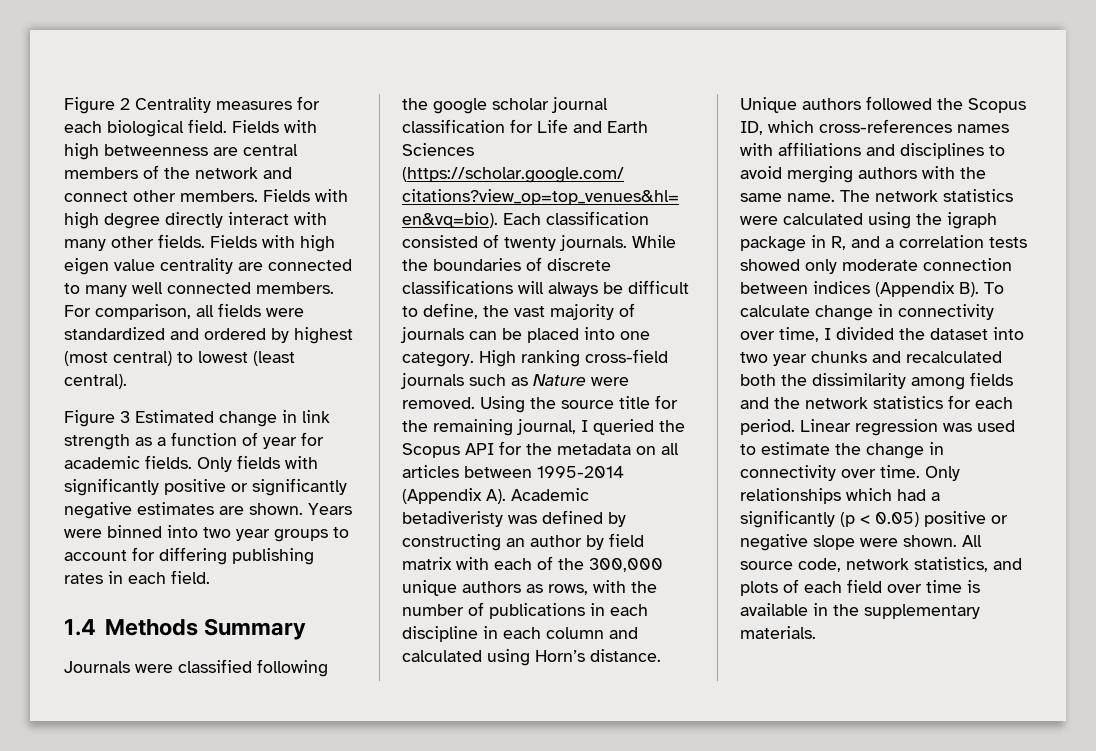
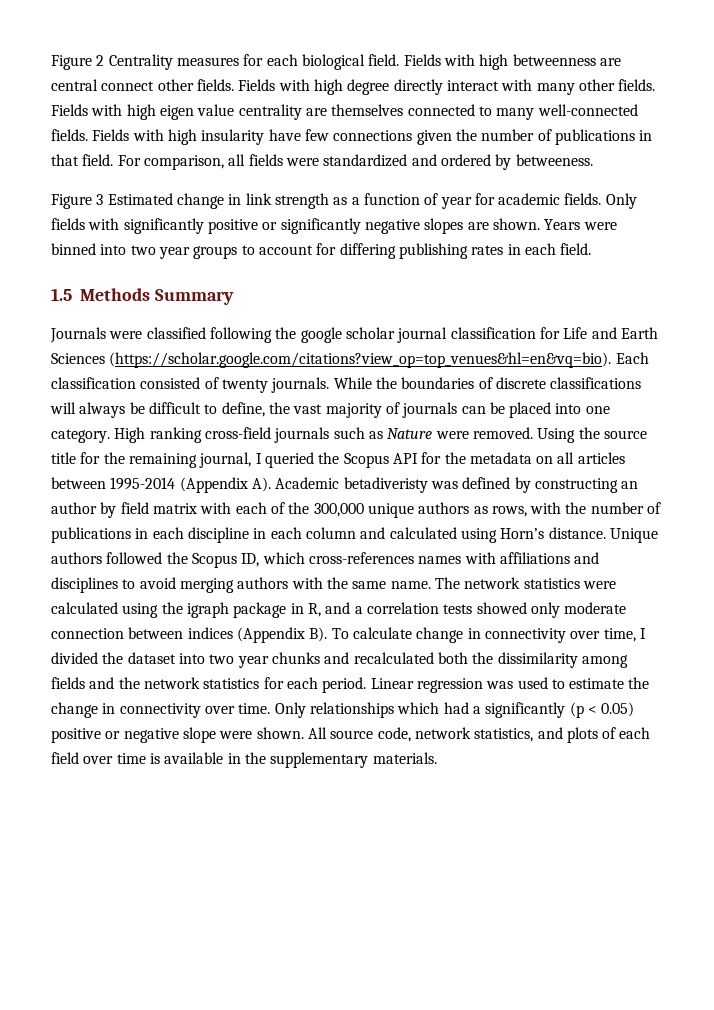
[64,165,292,179] members of the network and -> (98, 85) none
[180,190,258,202] members. -> [196,79,234,91] fields.
(263, 266) none -> [331,104,404,116] themselves
[132,282,334,294] well connected members. -> [537,104,638,116] [51,129,653,145] [51,154,114,166] well-connected fields. Fields with high insularity have few connections given the number of publications in that field.
[294,327,353,344] [64,351,295,366] [64,374,127,389] highest (most central) to lowest (least central). -> [515,154,593,166] betweeness.
[137,502,214,515] estimates -> [424,218,464,234] slopes
[64,619,96,636] 1.4 -> [51,288,72,301] 1.5

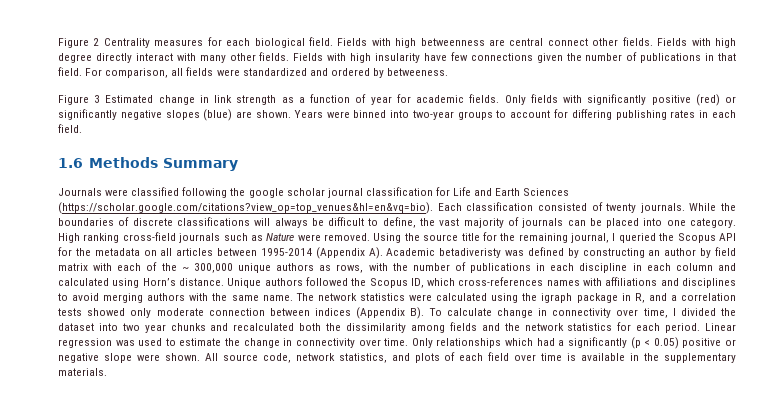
[159,104,638,120] [51,129,197,145] eigen value centrality are themselves connected to many well-connected fields. Fields with high -> (372, 58) none
(258, 226) none -> [695,94,720,106] (red)
(464, 226) none -> [203,109,233,121] (blue)
[130,245,190,259] two year -> [412,110,454,120] two-year
[51,288,72,301] 1.5 -> [58,158,83,168] 1.6
(310, 508) none -> [181,267,189,271] ~

